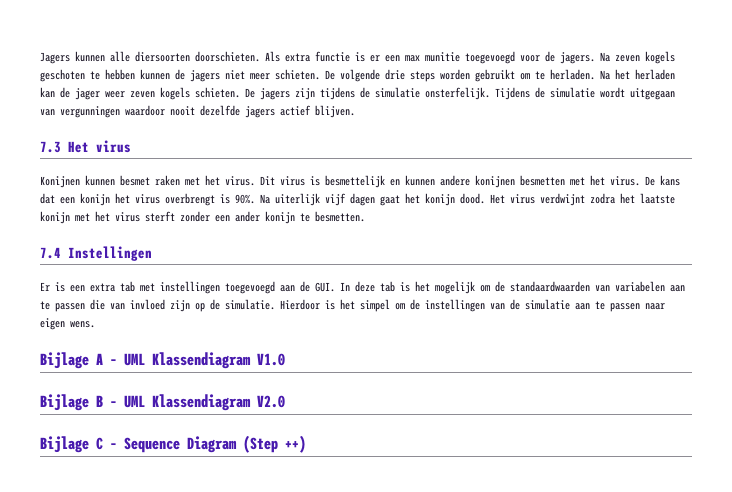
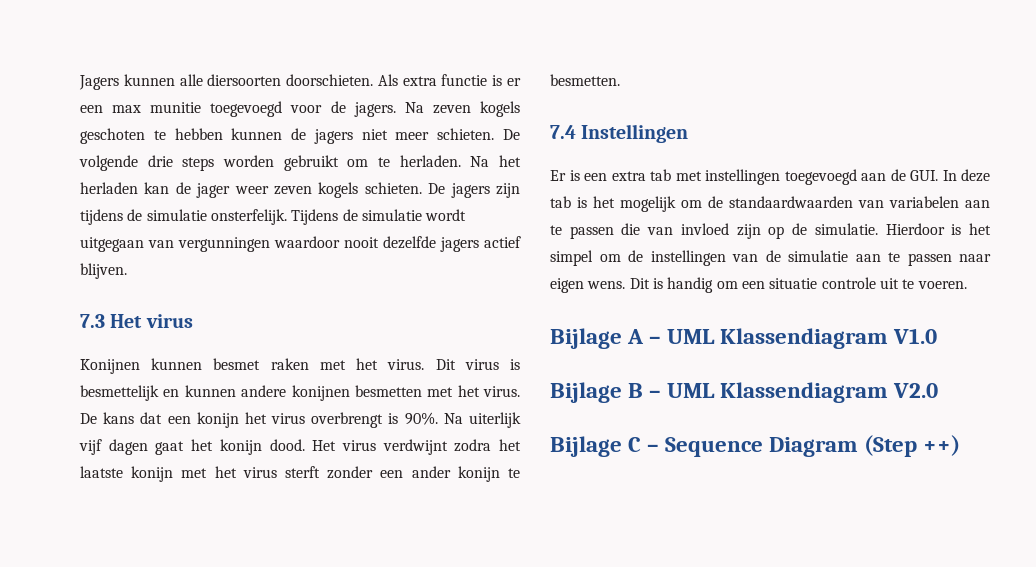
(95, 324) none -> [629,277,967,293] Dit is handig om een situatie controle uit te voeren.

